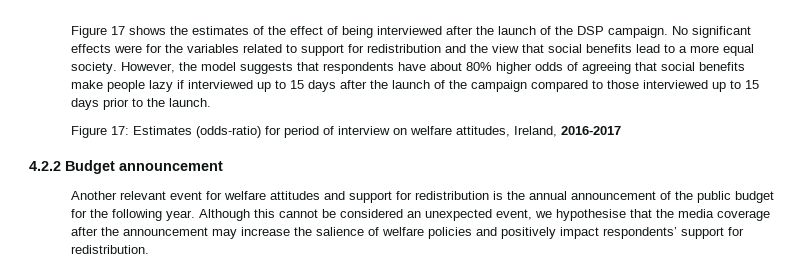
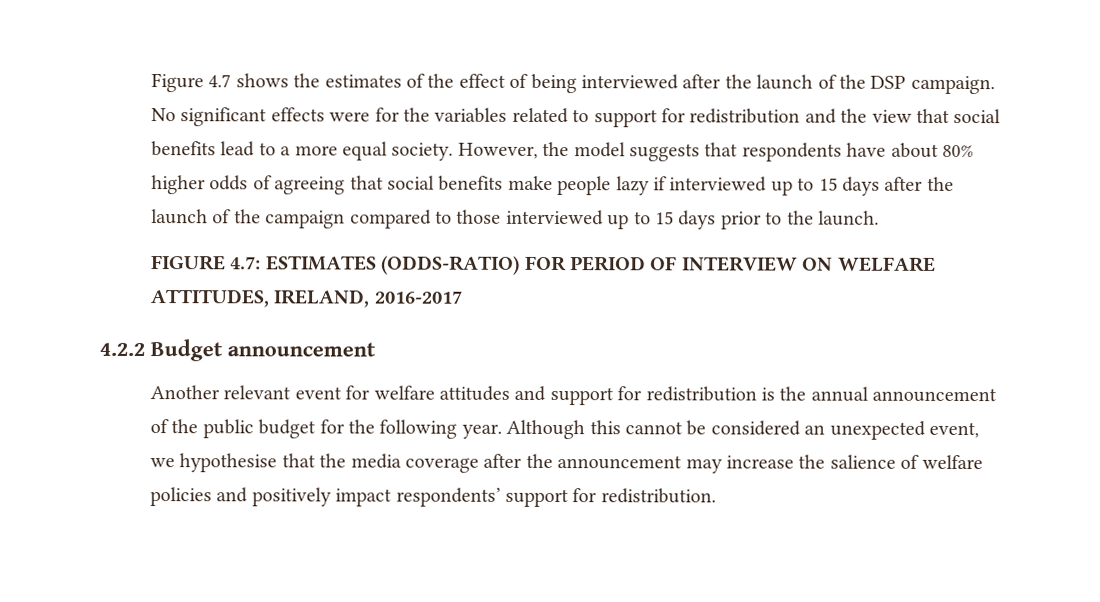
[70,26,125,38] Figure 17 -> [151,73,232,93] Figure 4.7
[70,126,557,138] Figure 17: Estimates (odds-ratio) for period of interview on welfare attitudes, Ireland, -> [151,255,936,275] [150,289,371,308] FIGURE 4.7: ESTIMATES (ODDS-RATIO) FOR PERIOD OF INTERVIEW ON WELFARE ATTITUDES, IRELAND,

